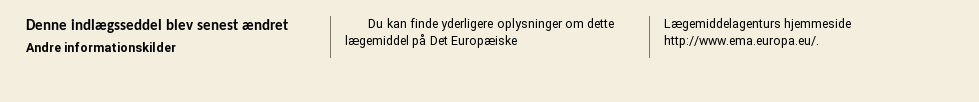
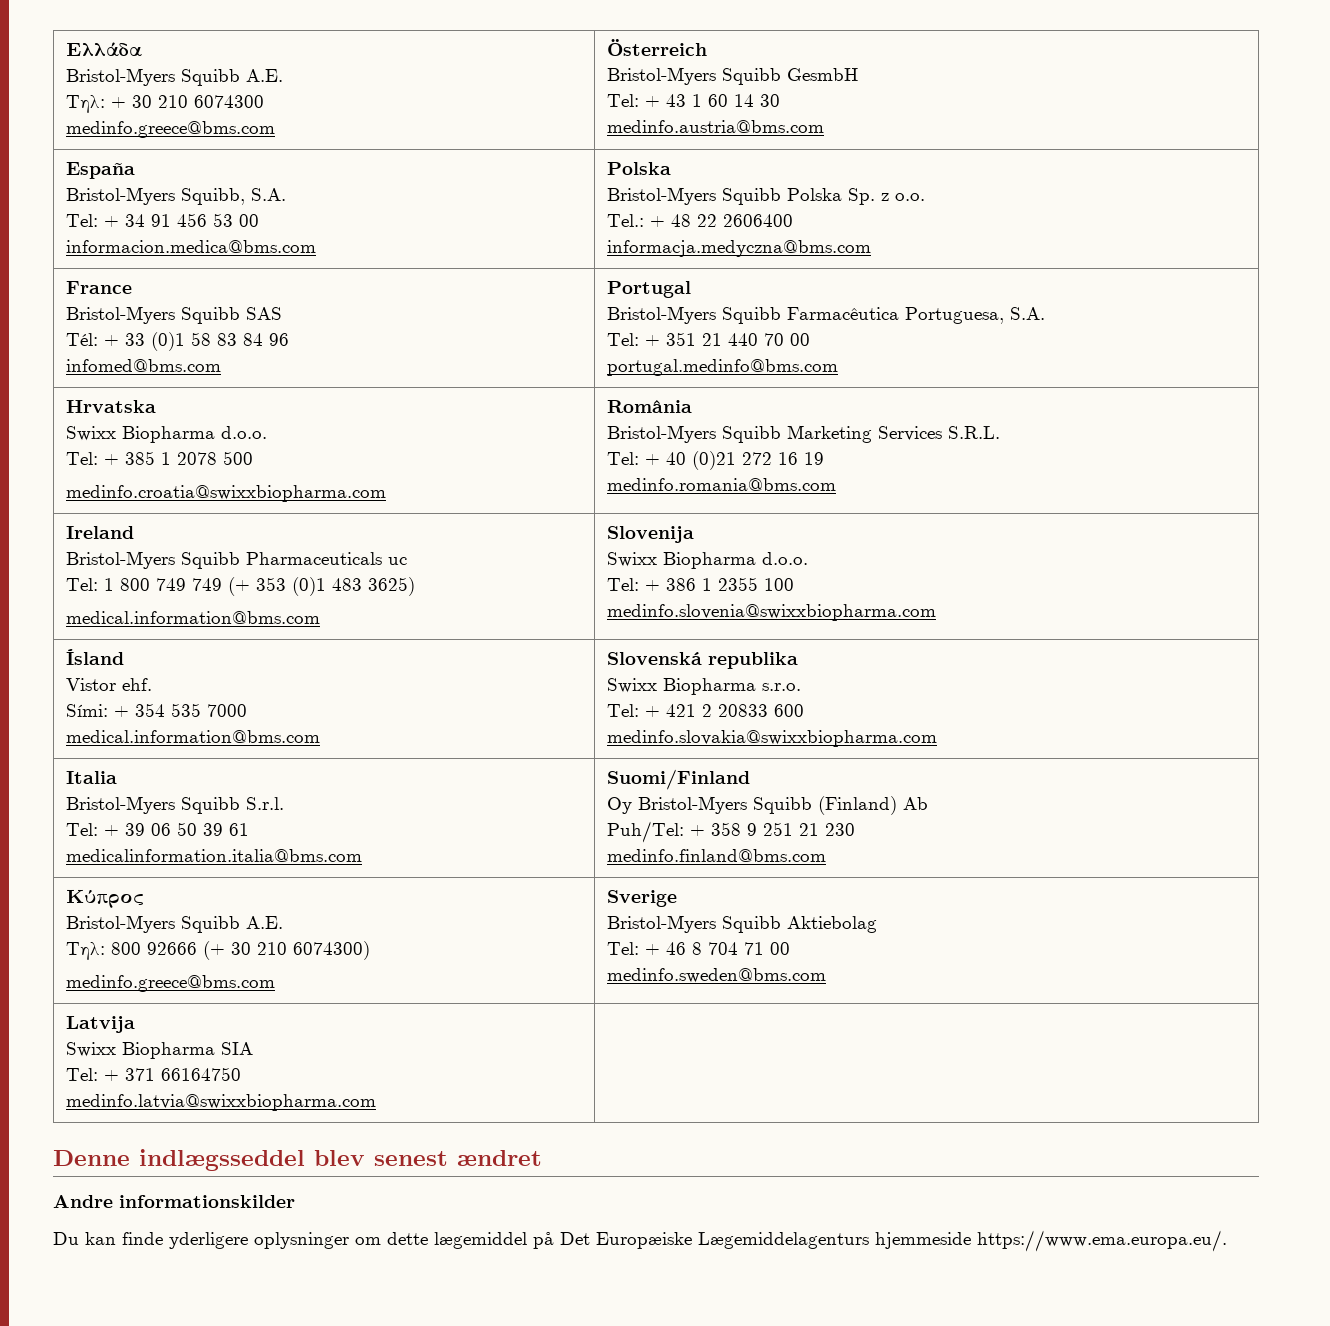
(26, 24) none -> [66,42,143,56] [66,68,284,86] [66,95,265,113] [66,121,276,138] [607,39,708,56] [607,67,859,85] [607,94,781,107] [607,120,825,133] [66,162,136,179] [66,187,287,205] [66,213,260,227] [66,240,317,253] [607,162,672,175] [607,187,926,205] [607,214,794,227] [607,240,872,257] [66,281,133,294] [66,306,283,324] [66,332,290,351] [66,359,222,372] [607,281,692,298] [607,306,1046,324] [607,332,811,346] [607,359,839,376] [66,400,157,413] [66,426,268,443] [66,451,254,465] [66,485,387,502] [607,400,693,413] [607,425,1001,443] [607,451,825,470] [607,478,837,491] [66,526,135,539] [66,551,408,569] [66,577,416,596] [66,611,321,624] [607,526,695,543] [607,552,809,569] [607,577,795,591] [607,604,937,621] [66,649,125,665] [66,678,153,691] [66,703,248,717] [66,730,321,743] [607,652,799,669] [607,678,802,695] [607,704,805,717] [607,730,938,747] [66,771,118,784] [66,796,285,814] [66,822,250,836] [66,849,363,862] [607,769,751,790] [607,796,929,815] [607,821,856,843] [607,849,827,862] [66,889,145,908] [66,915,284,933] [66,941,371,960] [66,975,276,992] [607,890,678,907] [607,915,878,933] [607,942,791,955] [607,968,827,983] [66,1016,136,1033] [66,1042,254,1059] [66,1067,242,1081] [66,1094,377,1111] Ελλάδα // Bristol-Myers Squibb A.E. // Τηλ: + 30 210 6074300 // medinfo.greece@bms.com | Österreich // Bristol-Myers Squibb GesmbH // Tel: + 43 1 60 14 30 // medinfo.austria@bms.com // España // Bristol-Myers Squibb, S.A. // Tel: + 34 91 456 53 00 // informacion.medica@bms.com | Polska // Bristol-Myers Squibb Polska Sp. z o.o. // Tel.: + 48 22 2606400 // informacja.medyczna@bms.com // France // Bristol-Myers Squibb SAS // Tél: + 33 (0)1 58 83 84 96 // infomed@bms.com | Portugal // Bristol-Myers Squibb Farmacêutica Portuguesa, S.A. // Tel: + 351 21 440 70 00 // portugal.medinfo@bms.com // Hrvatska // Swixx Biopharma d.o.o. // Tel: + 385 1 2078 500 // medinfo.croatia@swixxbiopharma.com | România // Bristol-Myers Squibb Marketing Services S.R.L. // Tel: + 40 (0)21 272 16 19 // medinfo.romania@bms.com // Ireland // Bristol-Myers Squibb Pharmaceuticals uc // Tel: 1 800 749 749 (+ 353 (0)1 483 3625) // medical.information@bms.com | Slovenija // Swixx Biopharma d.o.o. // Tel: + 386 1 2355 100 // medinfo.slovenia@swixxbiopharma.com // Ísland // Vistor ehf. // Sími: + 354 535 7000 // medical.information@bms.com | Slovenská republika // Swixx Biopharma s.r.o. // Tel: + 421 2 20833 600 // medinfo.slovakia@swixxbiopharma.com // Italia // Bristol-Myers Squibb S.r.l. // Tel: + 39 06 50 39 61 // medicalinformation.italia@bms.com | Suomi/Finland // Oy Bristol-Myers Squibb (Finland) Ab // Puh/Tel: + 358 9 251 21 230 // medinfo.finland@bms.com // Κύπρος // Bristol-Myers Squibb A.E. // Τηλ: 800 92666 (+ 30 210 6074300) // medinfo.greece@bms.com | Sverige // Bristol-Myers Squibb Aktiebolag // Tel: + 46 8 704 71 00 // medinfo.sweden@bms.com // Latvija // Swixx Biopharma SIA // Tel: + 371 66164750 // medinfo.latvia@swixxbiopharma.com | //
[664,35,819,48] http://www.ema.europa.eu/. -> [977,1230,1227,1252] https://www.ema.europa.eu/.

